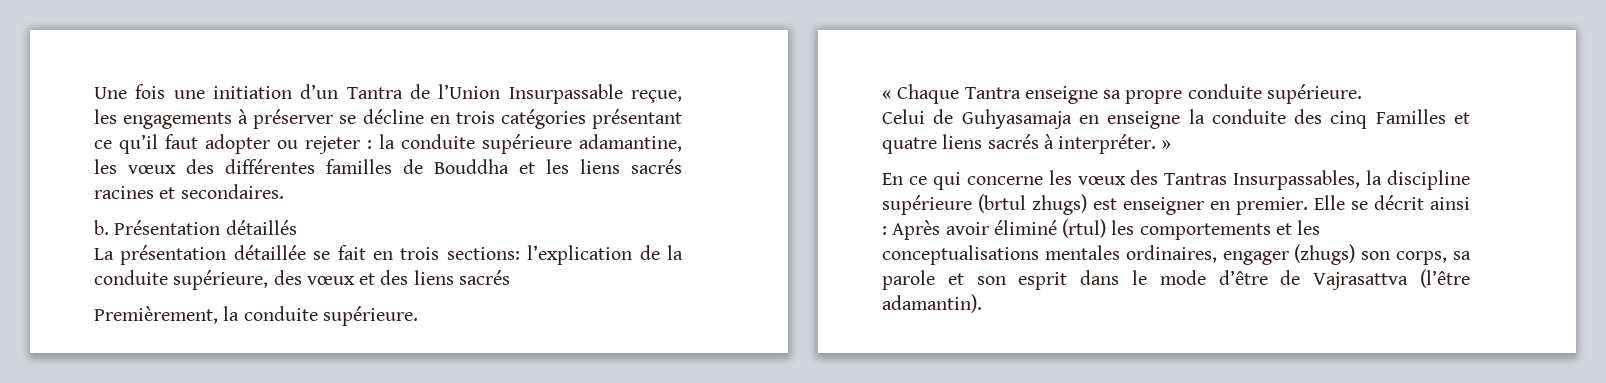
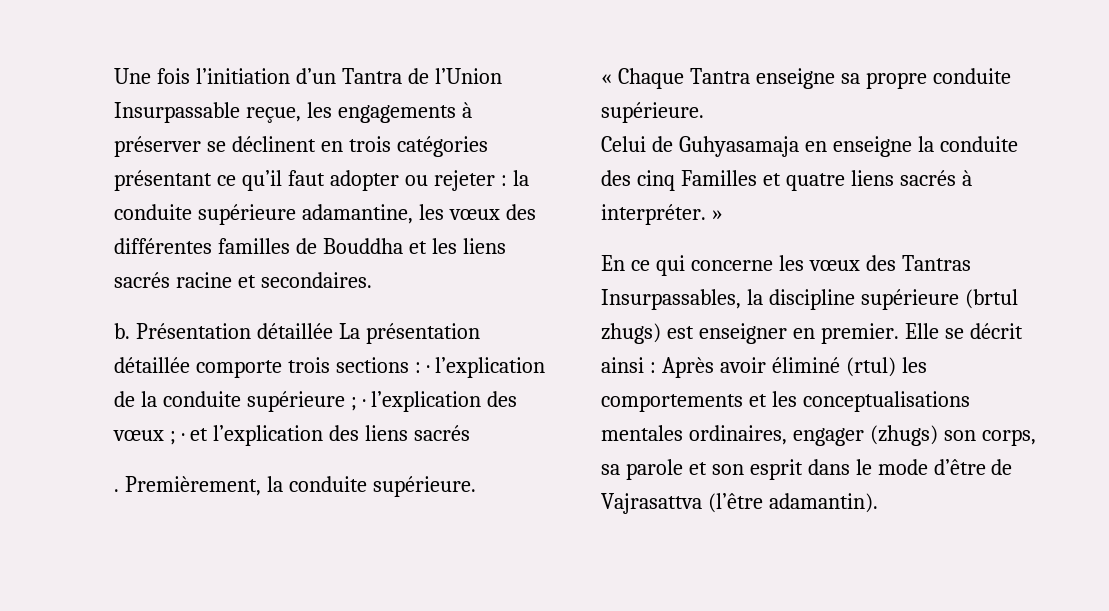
[173,86,292,99] une initiation -> [195,68,290,84] l’initiation
[362,109,424,124] décline -> [231,136,316,152] déclinent
[94,186,154,199] racines -> [175,272,232,288] racine
[225,220,297,235] détaillés // -> [256,323,333,339] détaillée
[313,245,683,265] [94,270,376,290] se fait en trois sections: l’explication de la conduite supérieure, des vœux et -> [195,357,545,378] [114,391,517,412] [113,425,323,446] comporte trois sections : · l’explication de la conduite supérieure ; · l’explication des vœux ; · et l’explication
(510, 277) none -> [114,489,119,492] .

